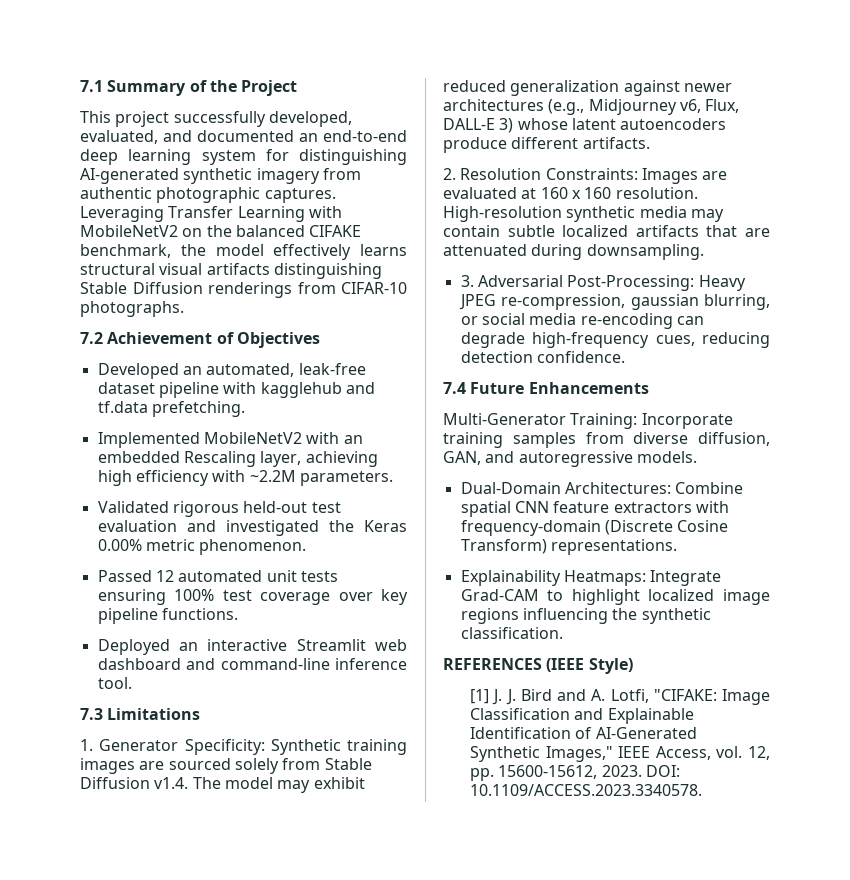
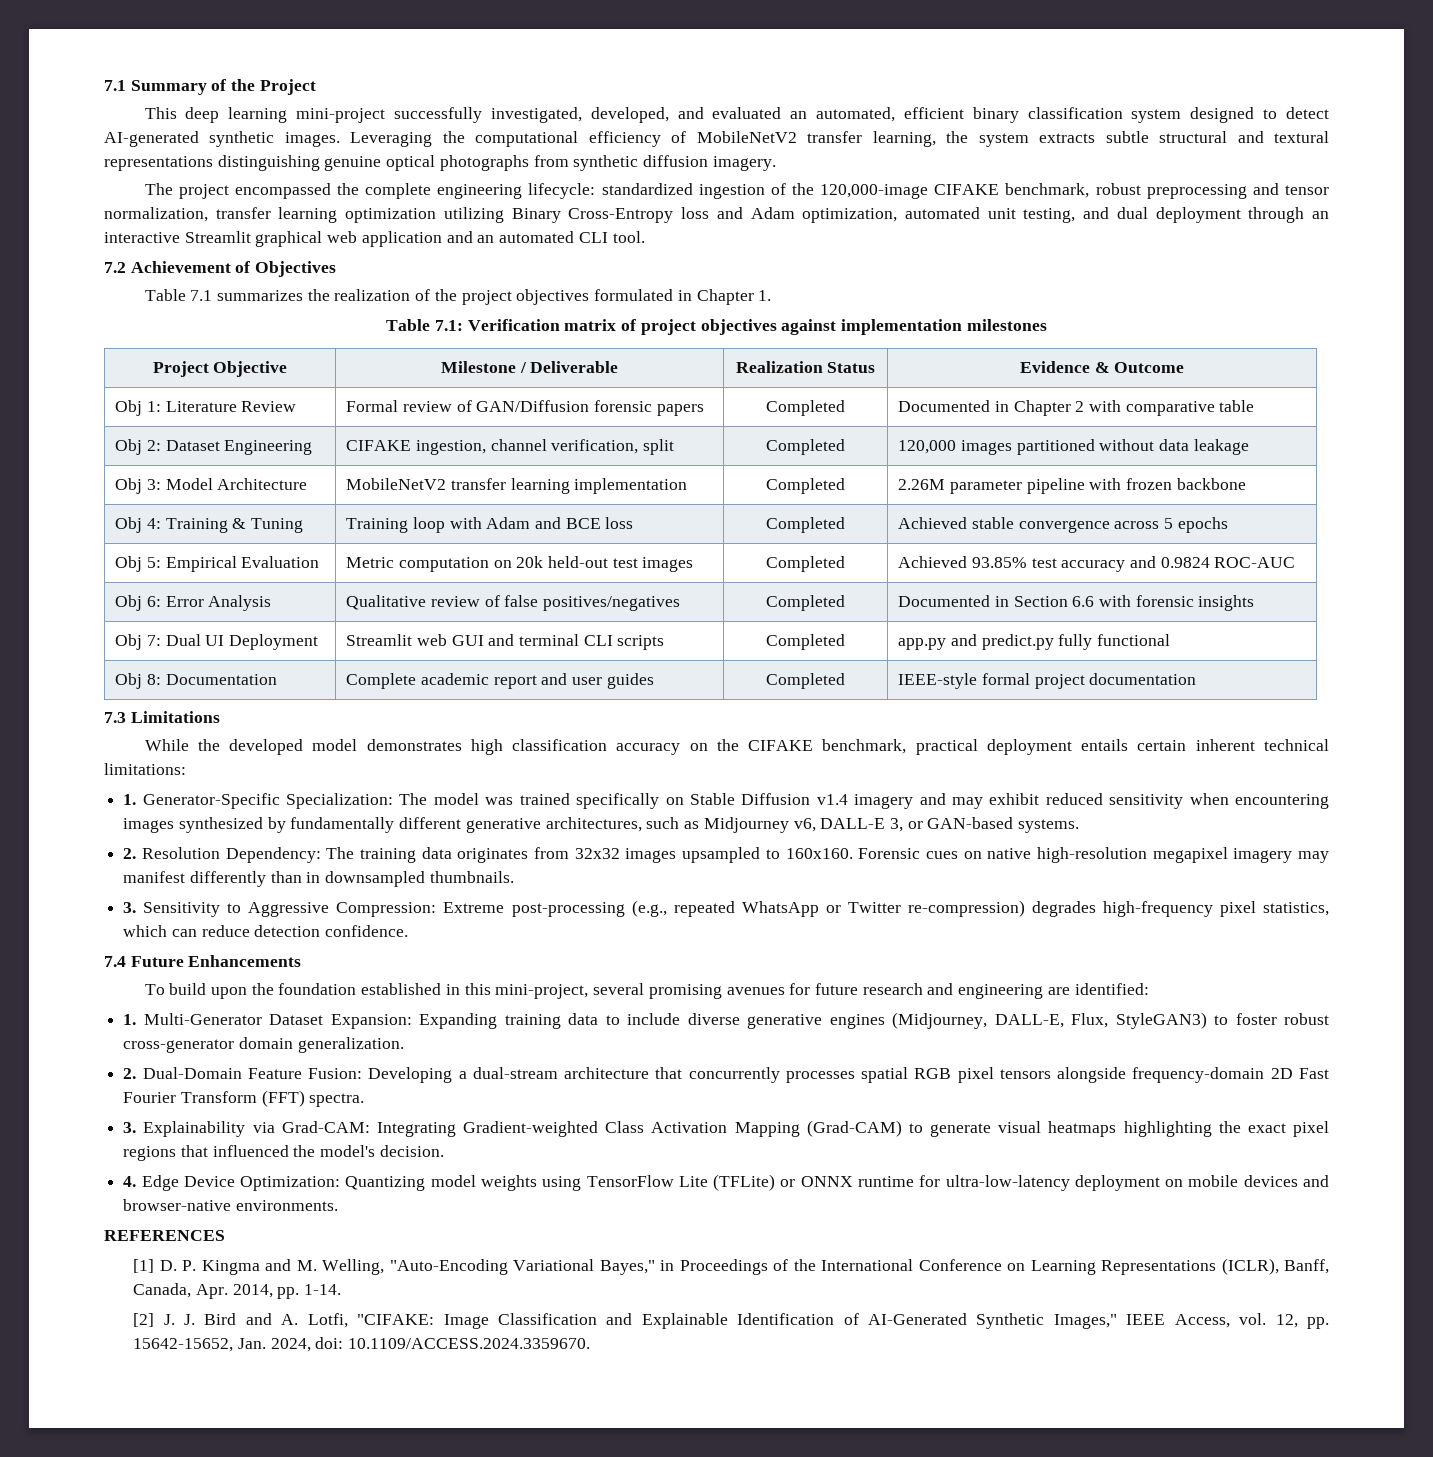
[115,111,352,127] [80,130,407,144] [80,149,407,165] [80,168,361,184] [80,187,336,203] [80,206,342,222] [80,225,362,237] [80,244,407,260] [80,263,382,279] [80,282,407,298] [80,301,184,317] [80,332,320,348] [97,363,366,379] [97,382,375,398] [97,401,245,417] [97,432,363,448] [97,451,378,467] [97,470,393,486] [97,501,341,517] [97,520,407,536] [97,539,307,555] [97,570,338,582] [97,589,408,605] [97,608,238,624] [97,639,407,655] [97,658,407,670] [97,677,132,689] [80,708,201,720] [80,739,407,755] [80,758,372,774] [80,777,365,793] [443,80,732,96] [443,99,740,115] [443,118,727,133] [443,137,650,153] [443,168,728,184] [443,187,698,199] [443,206,724,222] [443,225,770,237] [443,244,704,260] [460,275,746,291] [458,294,770,310] [460,313,704,329] [460,332,770,348] project successfully developed, evaluated, and documented an end-to-end deep learning system for distinguishing AI-generated synthetic imagery from authentic photographic captures. Leveraging Transfer Learning with MobileNetV2 on the balanced CIFAKE benchmark, the model effectively learns structural visual artifacts distinguishing Stable Diffusion renderings from CIFAR-10 photographs. // 7.2 Achievement of Objectives // Developed an automated, leak-free dataset pipeline with kagglehub and tf.data prefetching. // Implemented MobileNetV2 with an embedded Rescaling layer, achieving high efficiency with ~2.2M parameters. // Validated rigorous held-out test evaluation and investigated the Keras 0.00% metric phenomenon. // Passed 12 automated unit tests ensuring 100% test coverage over key pipeline functions. // Deployed an interactive Streamlit web dashboard and command-line inference tool. // 7.3 Limitations // 1. Generator Specificity: Synthetic training images are sourced solely from Stable Diffusion v1.4. The model may exhibit reduced generalization against newer architectures (e.g., Midjourney v6, Flux, DALL-E 3) whose latent autoencoders produce different artifacts. // 2. Resolution Constraints: Images are evaluated at 160 x 160 resolution. High-resolution synthetic media may contain subtle localized artifacts that are attenuated during downsampling. // 3. Adversarial Post-Processing: Heavy JPEG re-compression, gaussian blurring, or social media re-encoding can degrade high-frequency cues, reducing -> [185,107,1329,123] [104,131,1330,147] [104,155,776,171] [144,183,1329,199] [104,207,1329,223] [104,231,645,247] [104,261,337,277] [144,289,772,305] [386,319,1047,335] [152,361,288,377] [440,361,619,373] [735,361,876,373] [1019,361,1185,373] [115,400,297,416] [346,400,704,416] [766,400,845,416] [898,400,1255,416] [115,439,313,455] [346,439,675,455] [766,439,845,455] [898,439,1249,455] [115,478,308,494] [346,478,688,494] [766,478,845,494] [898,478,1246,494] [115,517,304,533] [346,517,634,533] [766,517,845,533] [898,517,1228,533] [115,556,320,572] [346,556,694,572] [766,556,845,572] [898,556,1296,572] [115,595,272,611] [346,595,681,611] [766,595,845,611] [898,595,1255,611] [115,634,319,650] [346,634,665,650] [766,634,845,650] [898,634,1171,650] [115,673,277,689] [346,673,654,689] [766,673,845,689] [898,673,1197,689] [104,711,220,723] [144,739,1329,755] [104,763,186,775] [123,793,1329,809] [123,817,1080,833] [123,847,1329,863] [123,871,514,887] [123,900,1329,917] [123,925,250,937] deep learning mini-project successfully investigated, developed, and evaluated an automated, efficient binary classification system designed to detect AI-generated synthetic images. Leveraging the computational efficiency of MobileNetV2 transfer learning, the system extracts subtle structural and textural representations distinguishing genuine optical photographs from synthetic diffusion imagery. // The project encompassed the complete engineering lifecycle: standardized ingestion of the 120,000-image CIFAKE benchmark, robust preprocessing and tensor normalization, transfer learning optimization utilizing Binary Cross-Entropy loss and Adam optimization, automated unit testing, and dual deployment through an interactive Streamlit graphical web application and an automated CLI tool. // 7.2 Achievement of Objectives // Table 7.1 summarizes the realization of the project objectives formulated in Chapter 1. // Table 7.1: Verification matrix of project objectives against implementation milestones // Project Objective | Milestone / Deliverable | Realization Status | Evidence & Outcome // Obj 1: Literature Review | Formal review of GAN/Diffusion forensic papers | Completed | Documented in Chapter 2 with comparative table // Obj 2: Dataset Engineering | CIFAKE ingestion, channel verification, split | Completed | 120,000 images partitioned without data leakage // Obj 3: Model Architecture | MobileNetV2 transfer learning implementation | Completed | 2.26M parameter pipeline with frozen backbone // Obj 4: Training & Tuning | Training loop with Adam and BCE loss | Completed | Achieved stable convergence across 5 epochs // Obj 5: Empirical Evaluation | Metric computation on 20k held-out test images | Completed | Achieved 93.85% test accuracy and 0.9824 ROC-AUC // Obj 6: Error Analysis | Qualitative review of false positives/negatives | Completed | Documented in Section 6.6 with forensic insights // Obj 7: Dual UI Deployment | Streamlit web GUI and terminal CLI scripts | Completed | app.py and predict.py fully functional // Obj 8: Documentation | Complete academic report and user guides | Completed | IEEE-style formal project documentation // 7.3 Limitations // While the developed model demonstrates high classification accuracy on the CIFAKE benchmark, practical deployment entails certain inherent technical limitations: // 1. Generator-Specific Specialization: The model was trained specifically on Stable Diffusion v1.4 imagery and may exhibit reduced sensitivity when encountering images synthesized by fundamentally different generative architectures, such as Midjourney v6, DALL-E 3, or GAN-based systems. // 2. Resolution Dependency: The training data originates from 32x32 images upsampled to 160x160. Forensic cues on native high-resolution megapixel imagery may manifest differently than in downsampled thumbnails. // 3. Sensitivity to Aggressive Compression: Extreme post-processing (e.g., repeated WhatsApp or Twitter re-compression) degrades high-frequency pixel statistics, which can reduce
[443,413,733,429] [443,432,770,448] [443,451,697,467] [460,482,744,494] [460,501,729,517] [460,520,729,536] [460,539,677,555] [460,570,722,586] [460,589,770,605] [460,608,711,624] [460,627,563,639] Multi-Generator Training: Incorporate training samples from diverse diffusion, GAN, and autoregressive models. // Dual-Domain Architectures: Combine spatial CNN feature extractors with frequency-domain (Discrete Cosine Transform) representations. // Explainability Heatmaps: Integrate Grad-CAM to highlight localized image regions influencing the synthetic classification. -> [144,983,1149,999] [123,1012,1329,1029] [123,1037,404,1053] [123,1067,1330,1083] [123,1090,365,1107] [123,1120,1329,1137] [123,1145,444,1161] [123,1174,1329,1191] [123,1199,338,1211] To build upon the foundation established in this mini-project, several promising avenues for future research and engineering are identified: // 1. Multi-Generator Dataset Expansion: Expanding training data to include diverse generative engines (Midjourney, DALL-E, Flux, StyleGAN3) to foster robust cross-generator domain generalization. // 2. Dual-Domain Feature Fusion: Developing a dual-stream architecture that concurrently processes spatial RGB pixel tensors alongside frequency-domain 2D Fast Fourier Transform (FFT) spectra. // 3. Explainability via Grad-CAM: Integrating Gradient-weighted Class Activation Mapping (Grad-CAM) to generate visual heatmaps highlighting the exact pixel regions that influenced the model's decision. // 4. Edge Device Optimization: Quantizing model weights using TensorFlow Lite (TFLite) or ONNX runtime for ultra-low-latency deployment on mobile devices and browser-native environments.
[546,658,633,674] (IEEE Style) -> (225, 1235) none
(490, 696) none -> [159,1258,1329,1275] [133,1283,342,1299] [133,1313,155,1327] D. P. Kingma and M. Welling, "Auto-Encoding Variational Bayes," in Proceedings of the International Conference on Learning Representations (ICLR), Banff, Canada, Apr. 2014, pp. 1-14. // [2]
[498,765,680,779] [470,784,703,796] 15600-15612, 2023. DOI: 10.1109/ACCESS.2023.3340578. -> [133,1337,591,1352] 15642-15652, Jan. 2024, doi: 10.1109/ACCESS.2024.3359670.

